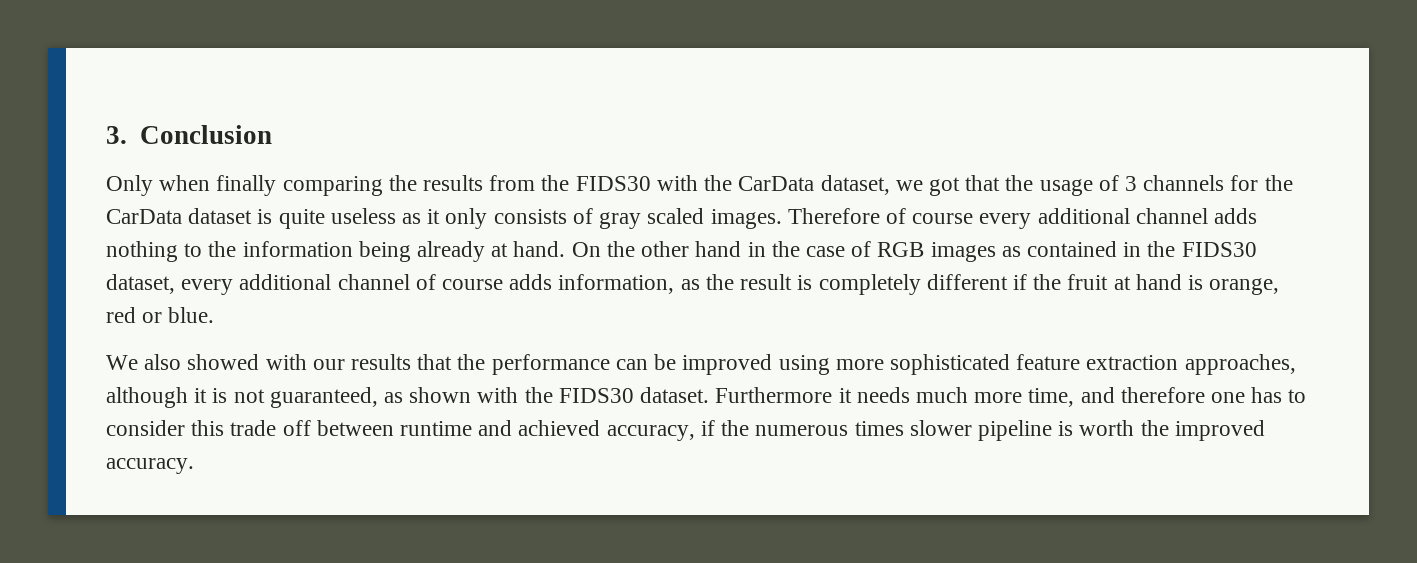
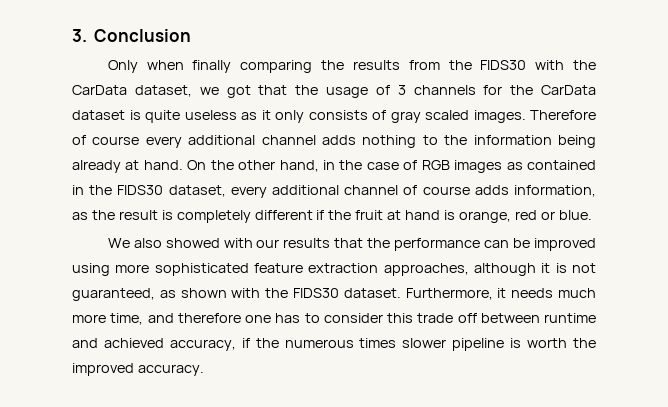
[695,241,742,257] hand -> [279,160,319,172] hand,
[715,387,833,403] Furthermore -> [405,288,493,300] Furthermore,

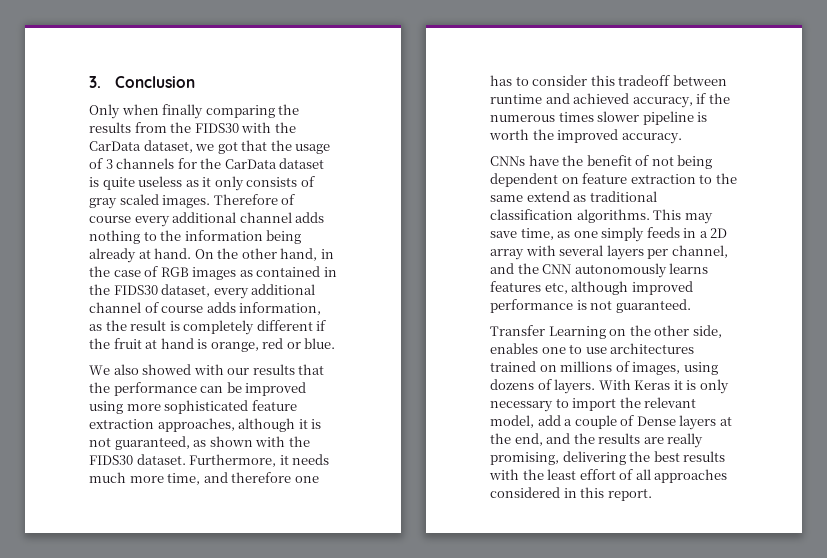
[417,313,477,323] trade off -> [618,75,671,86] tradeoff
(204, 370) none -> [490,155,713,169] [490,173,737,187] [490,191,657,202] [490,209,713,224] [490,227,728,242] [490,245,728,260] [490,263,709,278] [490,281,693,295] [490,299,691,313] [490,325,722,339] [490,343,695,354] [490,361,718,375] [490,379,729,394] [490,397,697,412] [490,415,732,430] [490,433,704,448] [490,451,726,465] [489,469,728,483] [490,487,652,501] // CNNs have the benefit of not being dependent on feature extraction to the same extend as traditional classification algorithms. This may save time, as one simply feeds in a 2D array with several layers per channel, and the CNN autonomously learns features etc, although improved performance is not guaranteed. // Transfer Learning on the other side, enables one to use architectures trained on millions of images, using dozens of layers. With Keras it is only necessary to import the relevant model, add a couple of Dense layers at the end, and the results are really promising, delivering the best results with the least effort of all approaches considered in this report.

